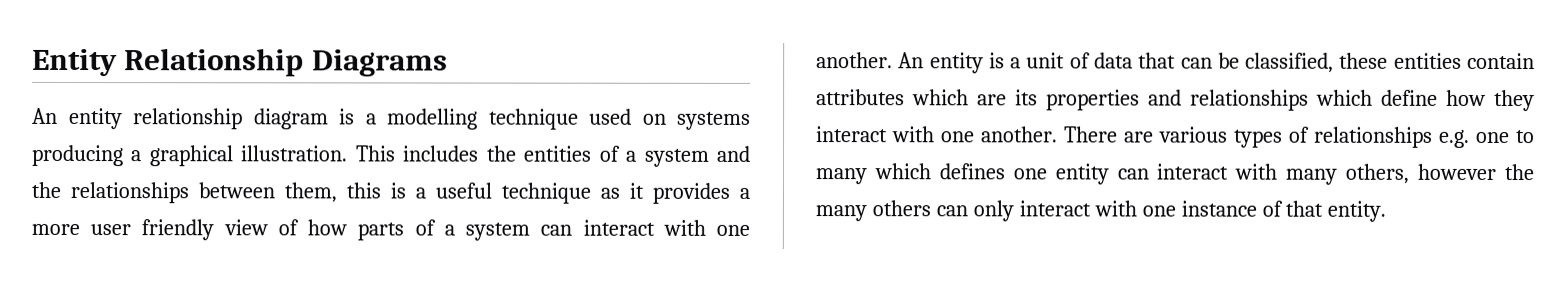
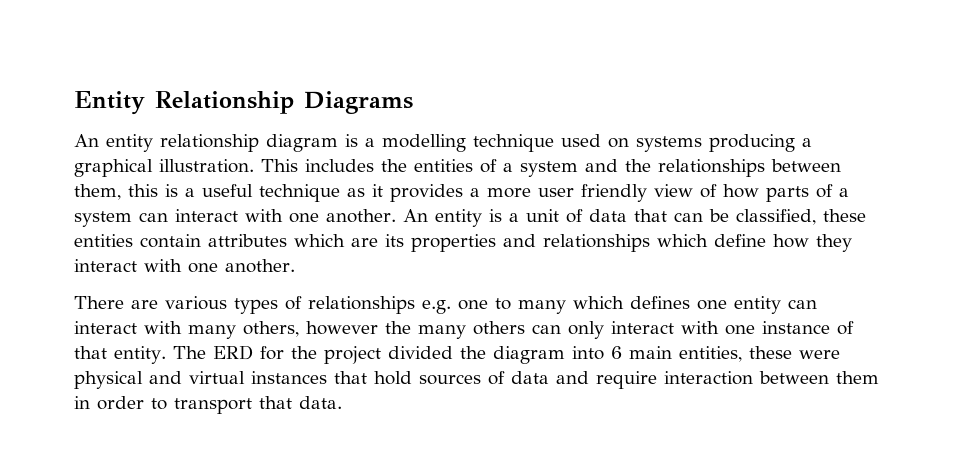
(1058, 134) none -> (295, 266) //
(1387, 211) none -> [172,345,840,364] [74,371,879,389] [74,396,342,414] The ERD for the project divided the diagram into 6 main entities, these were physical and virtual instances that hold sources of data and require interaction between them in order to transport that data.

